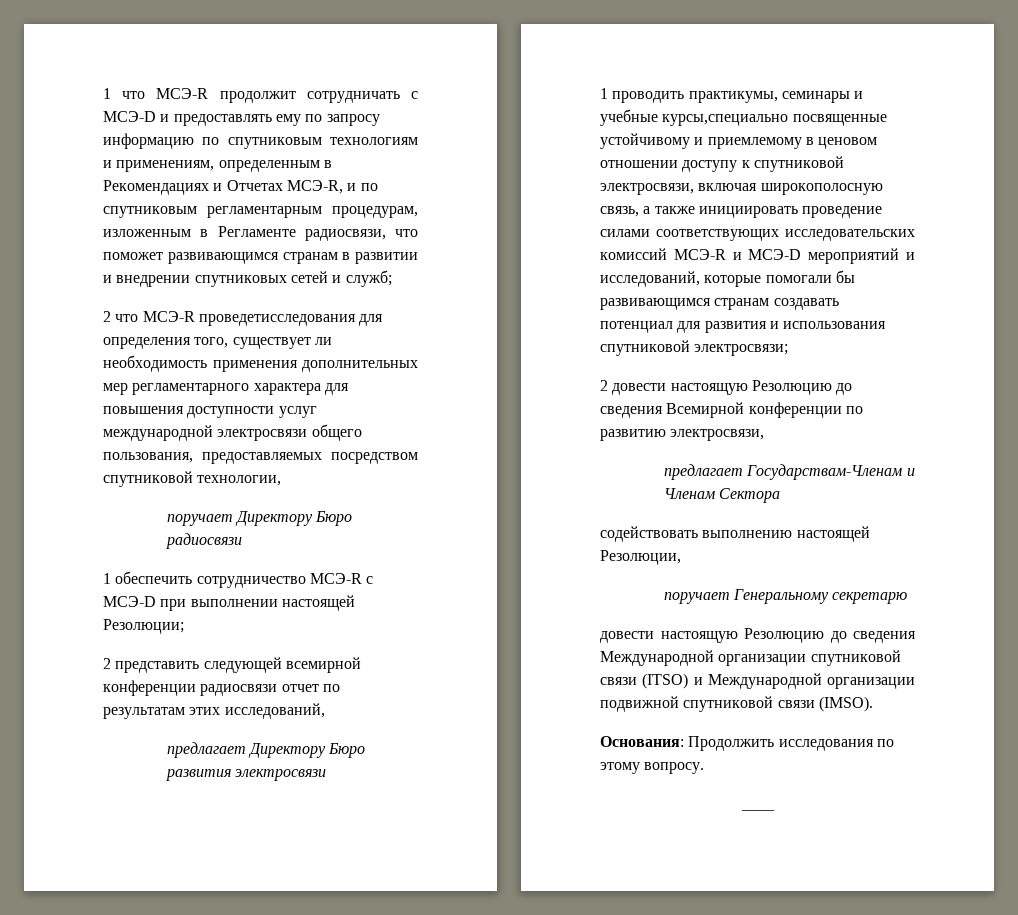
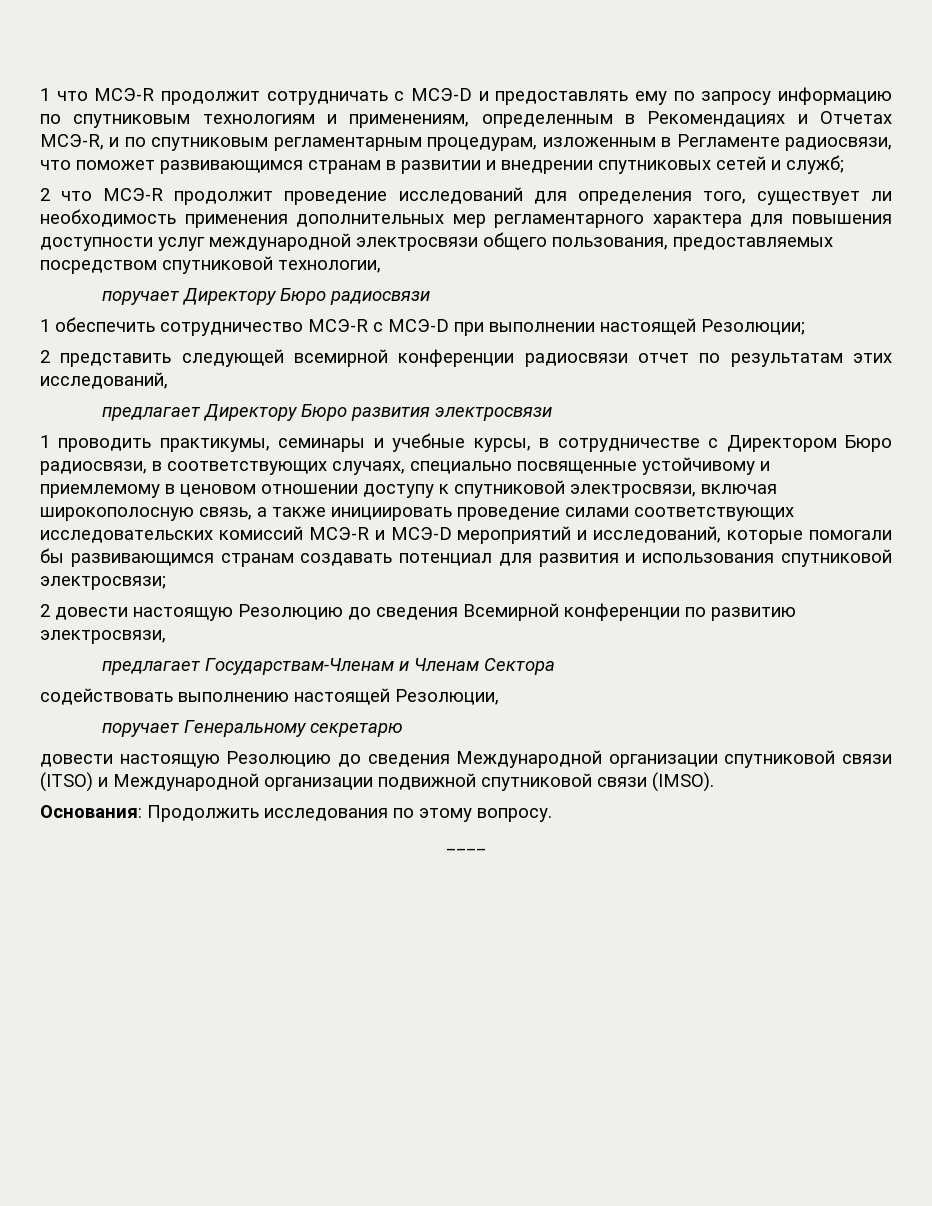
[198,314,356,326] проведетисследования -> [174,187,523,205] продолжит проведение исследований
[662,114,789,126] курсы,специально -> [473,435,893,452] [40,461,512,475] курсы, в сотрудничестве с Директором Бюро радиосвязи, в соответствующих случаях, специально

